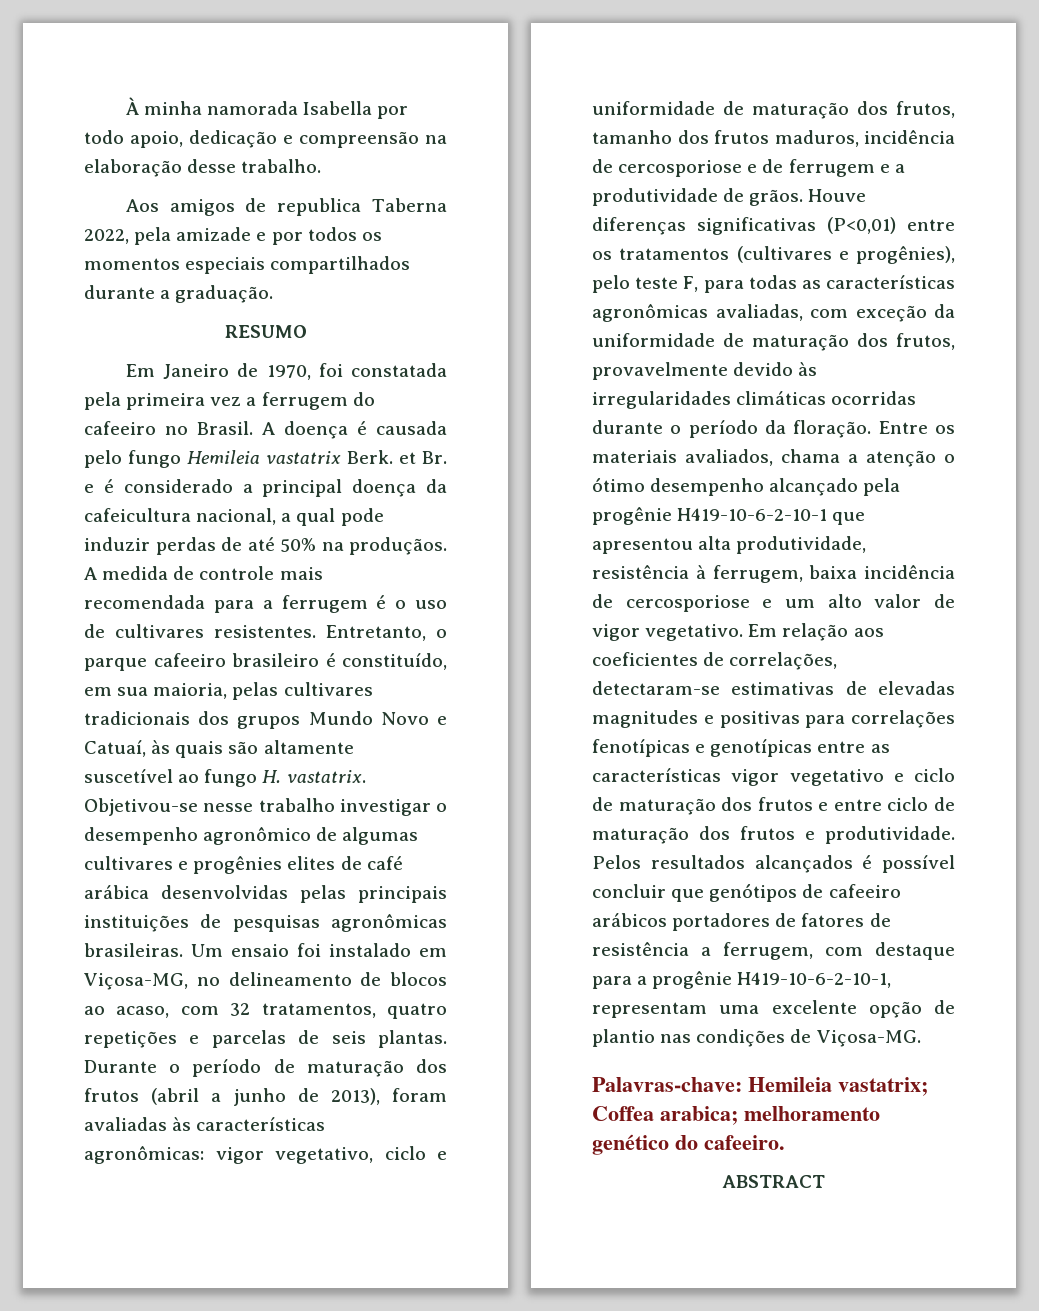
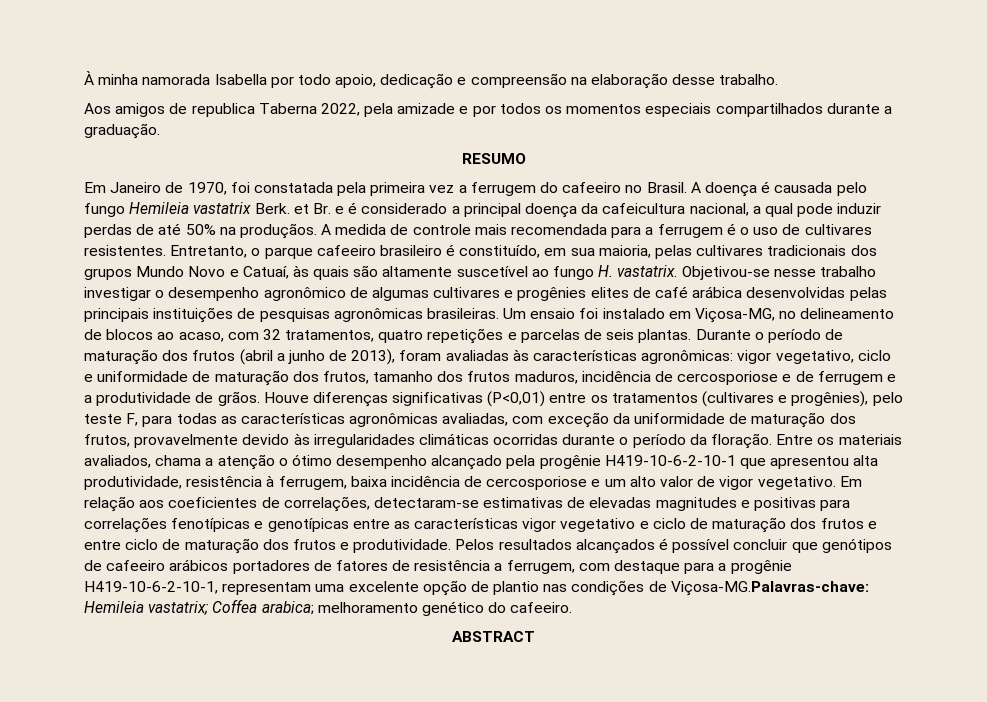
[816,1030,921,1047] [592,1077,742,1092] Viçosa-MG. // Palavras-chave: -> [670,581,869,596] Viçosa-MG.Palavras-chave:

